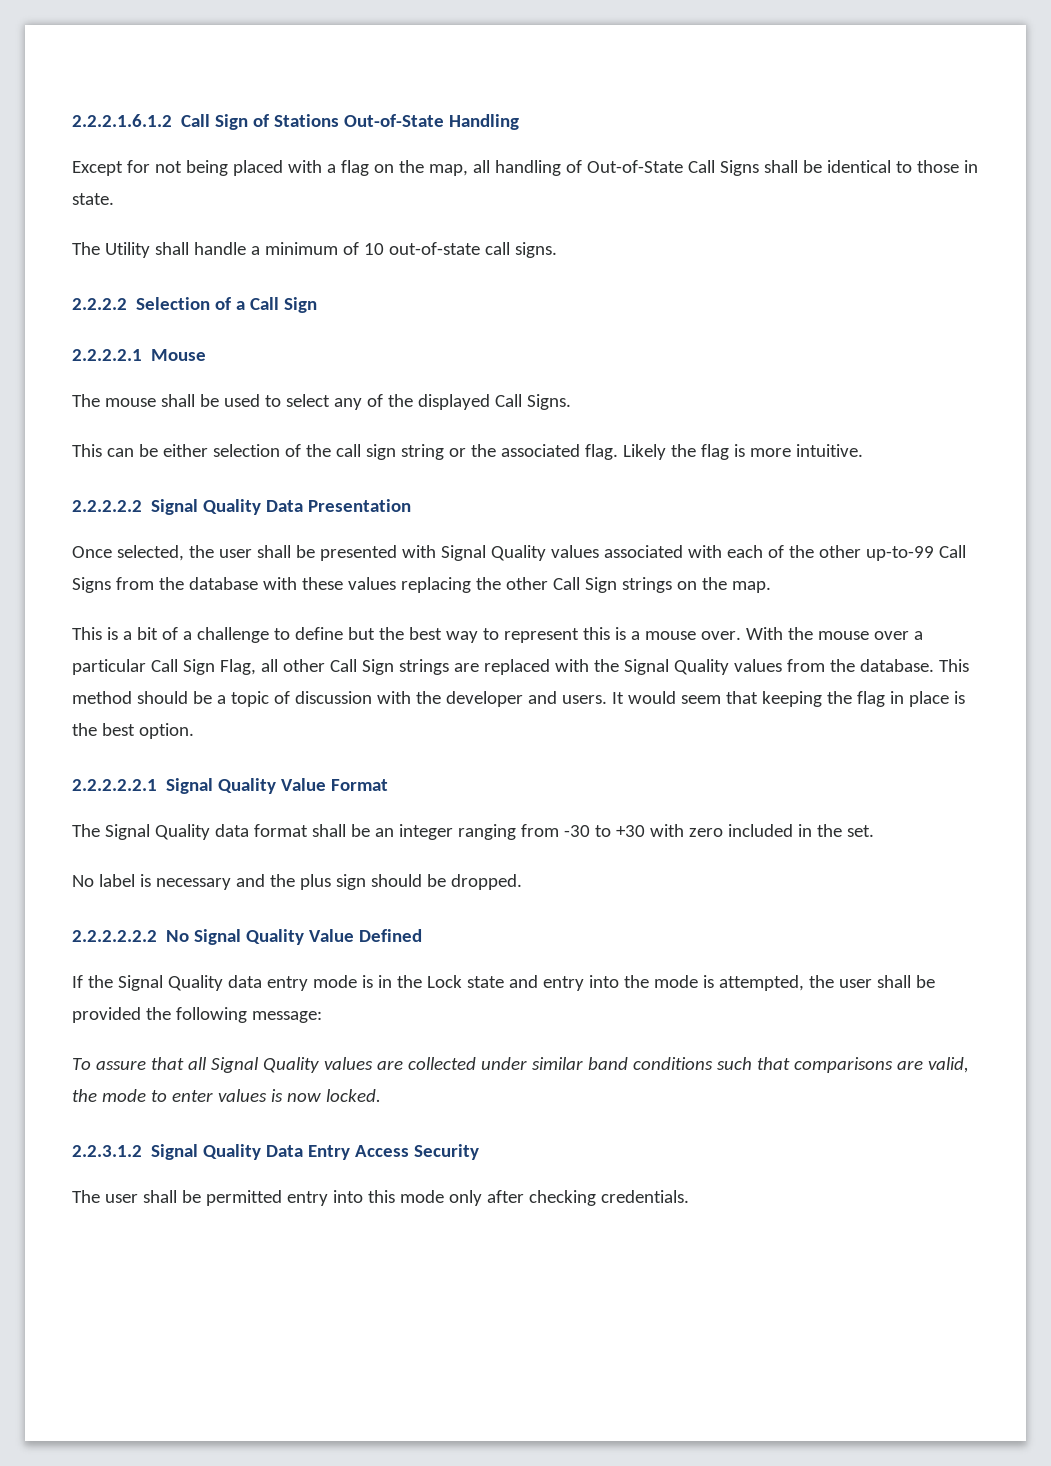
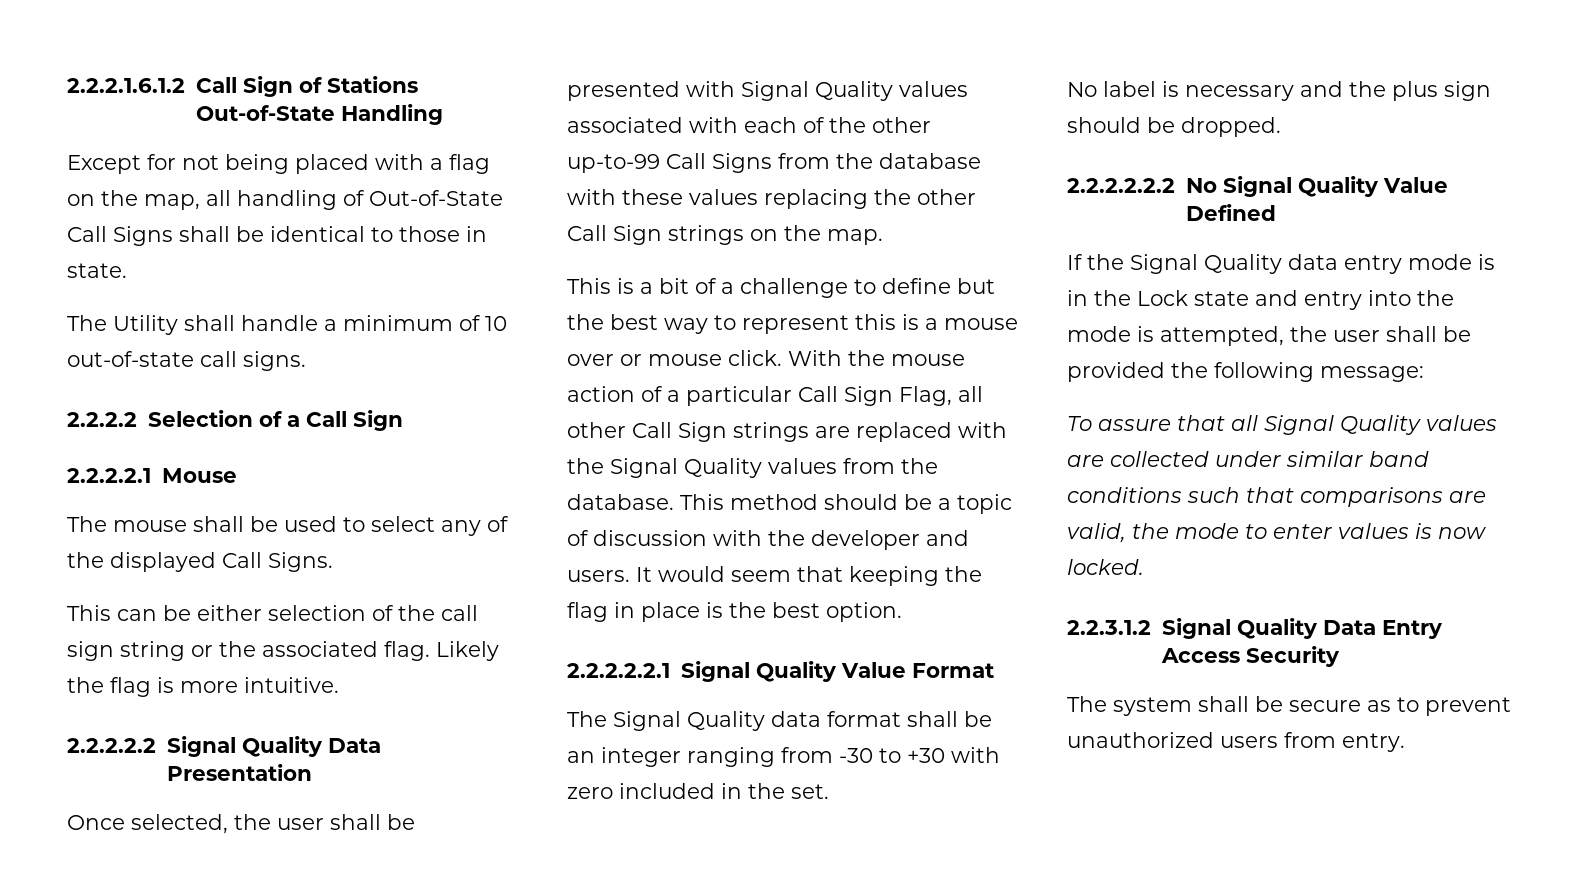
[700,631,741,640] over. -> [567,350,782,366] over or mouse click.
[873,631,909,640] over -> [567,386,663,402] action of
[104,1190,689,1206] user shall be permitted entry into this mode only after checking credentials. -> [1113,696,1511,716] [1067,732,1405,752] system shall be secure as to prevent unauthorized users from entry.

